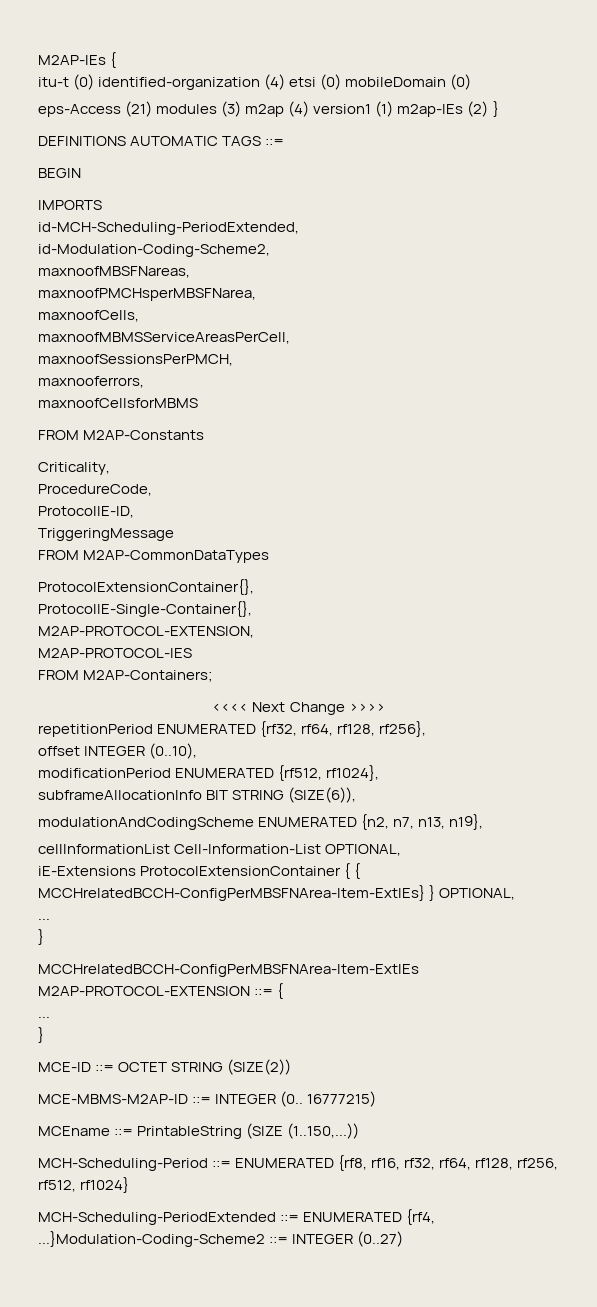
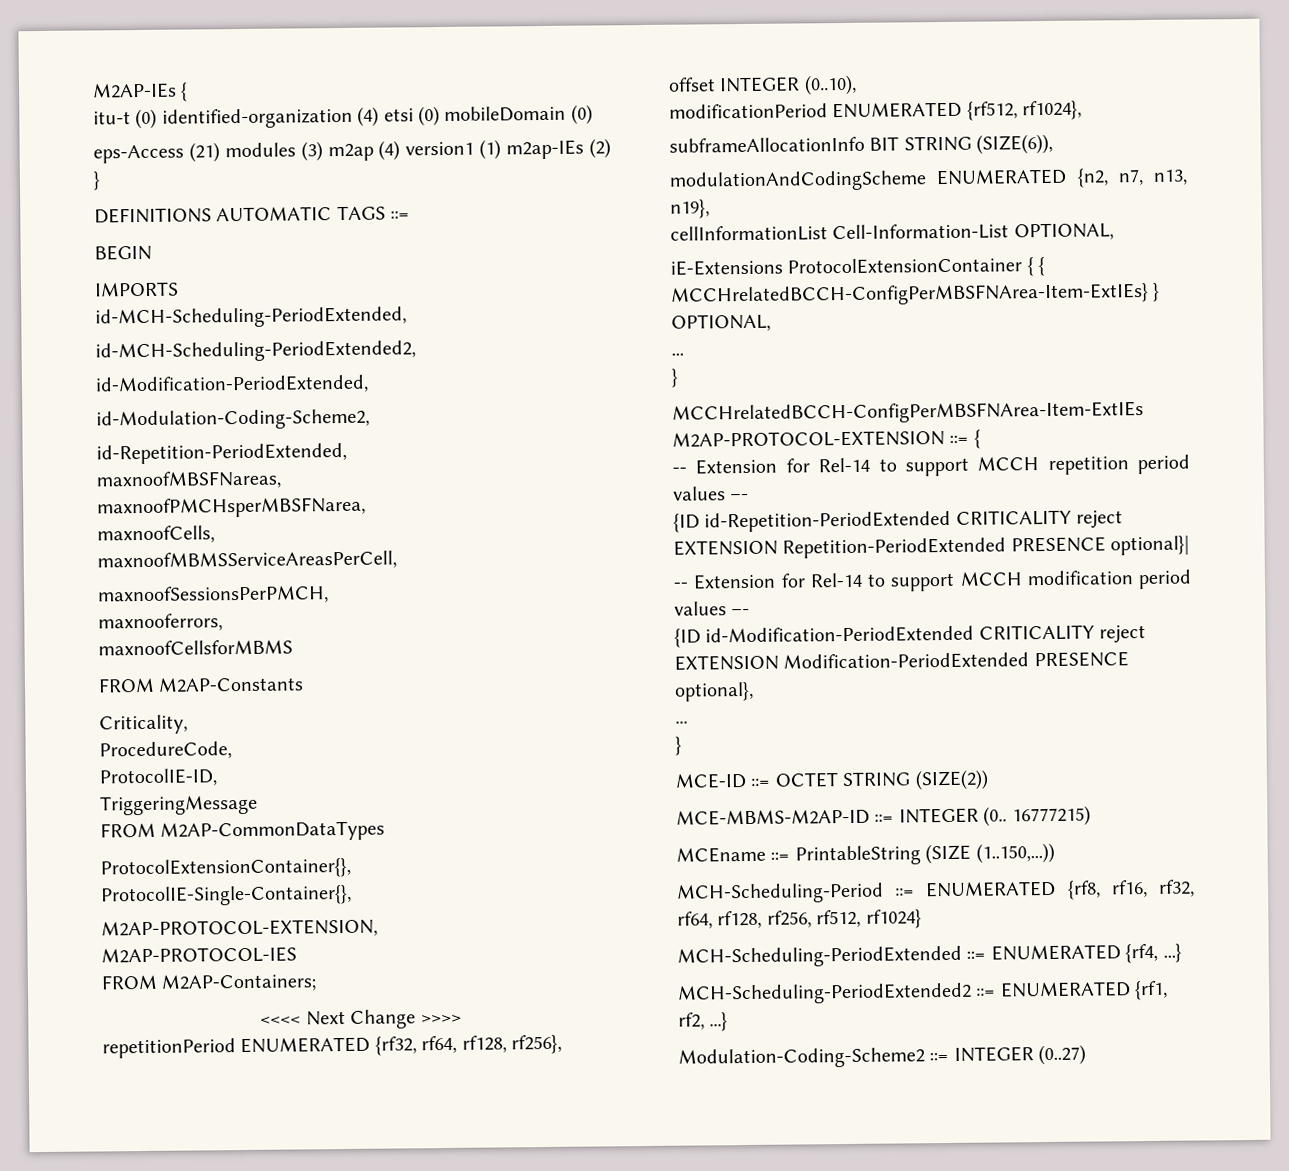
(299, 228) none -> [95,340,416,363] [95,374,369,395] // id-MCH-Scheduling-PeriodExtended2, // id-Modification-PeriodExtended,
(270, 250) none -> [96,442,347,465] // id-Repetition-PeriodExtended,
(284, 991) none -> [672,454,1190,477] [673,486,750,501] [673,509,1124,533] [673,535,1190,559] [673,569,1192,592] [674,601,751,616] [674,624,1147,648] [674,651,1129,671] [674,681,754,702] // -- Extension for Rel-14 to support MCCH repetition period values –- // {ID id-Repetition-PeriodExtended CRITICALITY reject EXTENSION Repetition-PeriodExtended PRESENCE optional}| // -- Extension for Rel-14 to support MCCH modification period values –- // {ID id-Modification-PeriodExtended CRITICALITY reject EXTENSION Modification-PeriodExtended PRESENCE optional},
[38,1231,265,1247] ...}Modulation-Coding-Scheme2 -> [1162,943,1182,963] [677,980,1169,1005] [678,1012,729,1032] [678,1047,925,1069] ...} // MCH-Scheduling-PeriodExtended2 ::= ENUMERATED {rf1, rf2, ...} // Modulation-Coding-Scheme2

